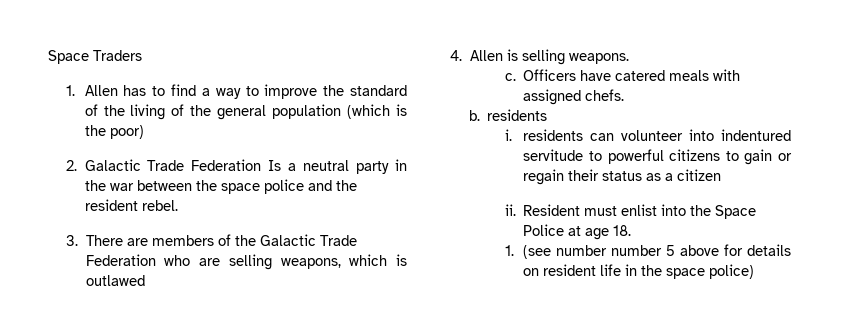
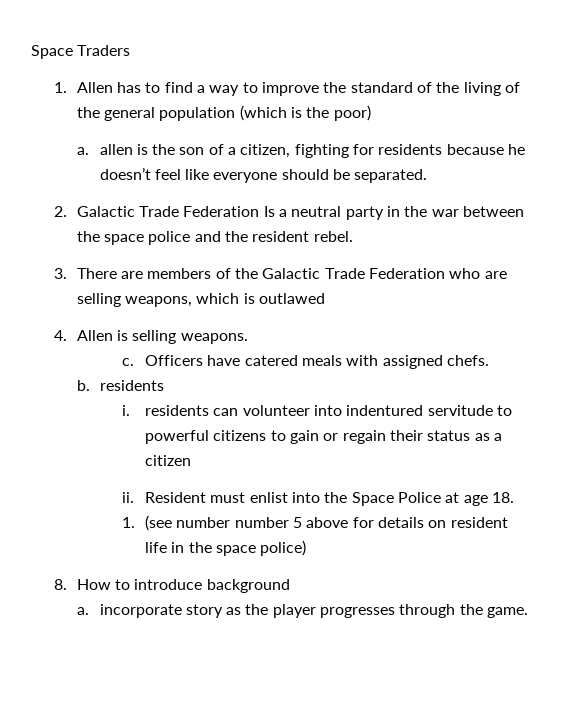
(144, 132) none -> [76,144,526,158] [99,167,428,183] // a. allen is the son of a citizen, fighting for residents because he doesn’t feel like everyone should be separated.
(755, 271) none -> [53,579,290,593] [76,604,529,618] // 8. How to introduce background // a. incorporate story as the player progresses through the game.

